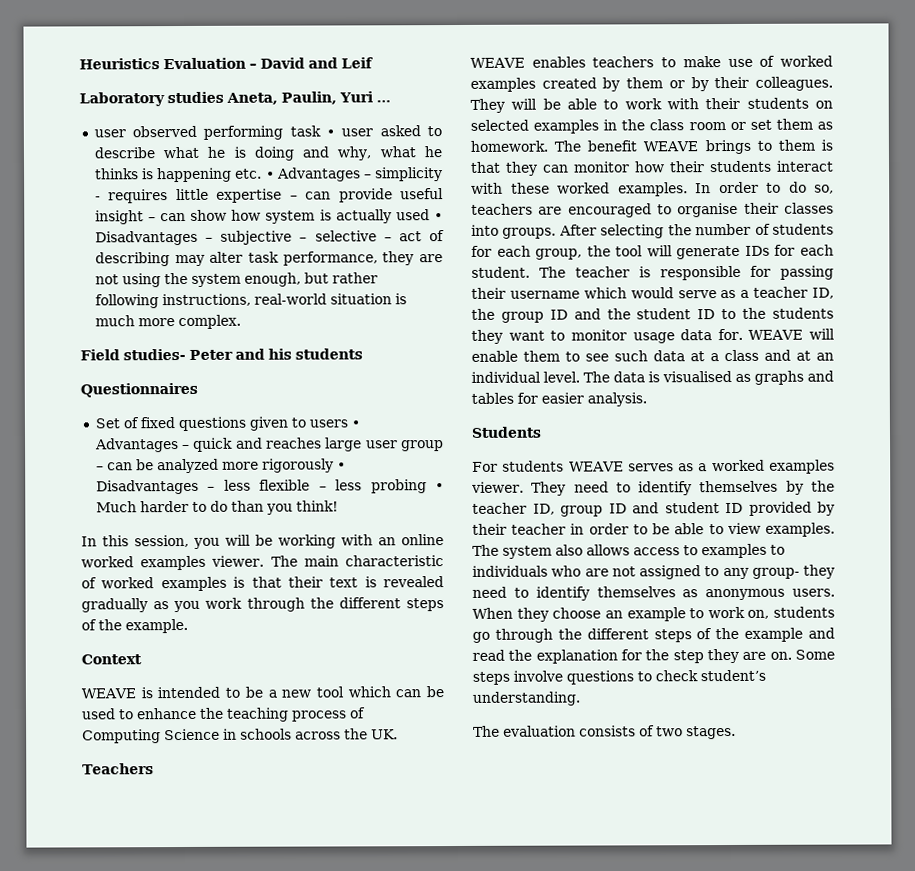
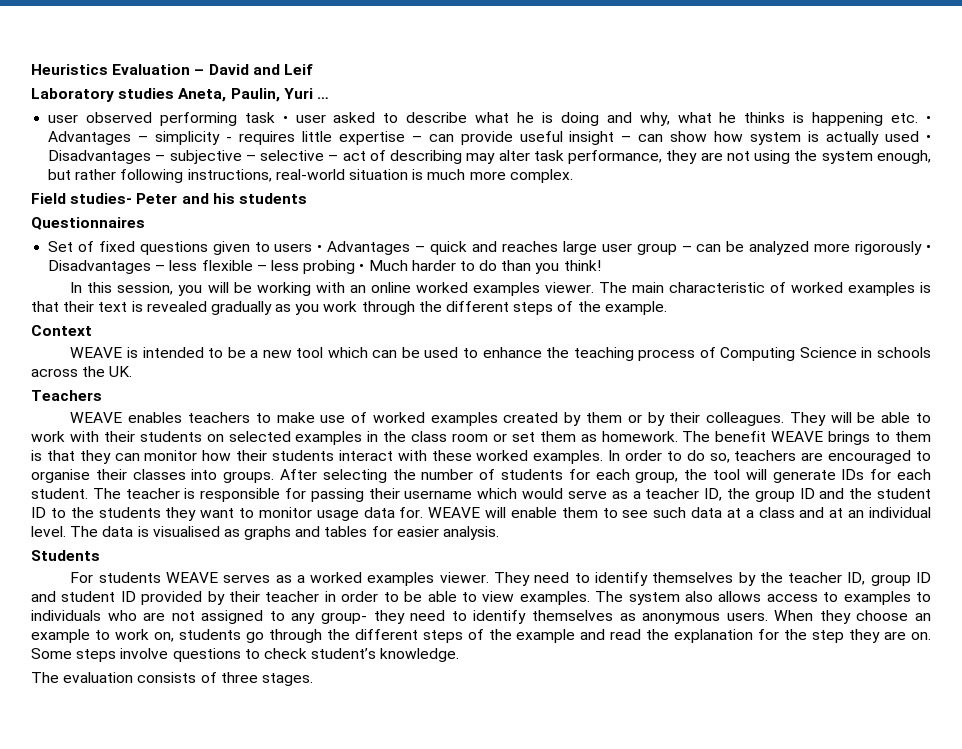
[472,691,580,706] understanding. -> [380,648,460,662] knowledge.
[656,726,683,737] two -> [220,672,258,683] three

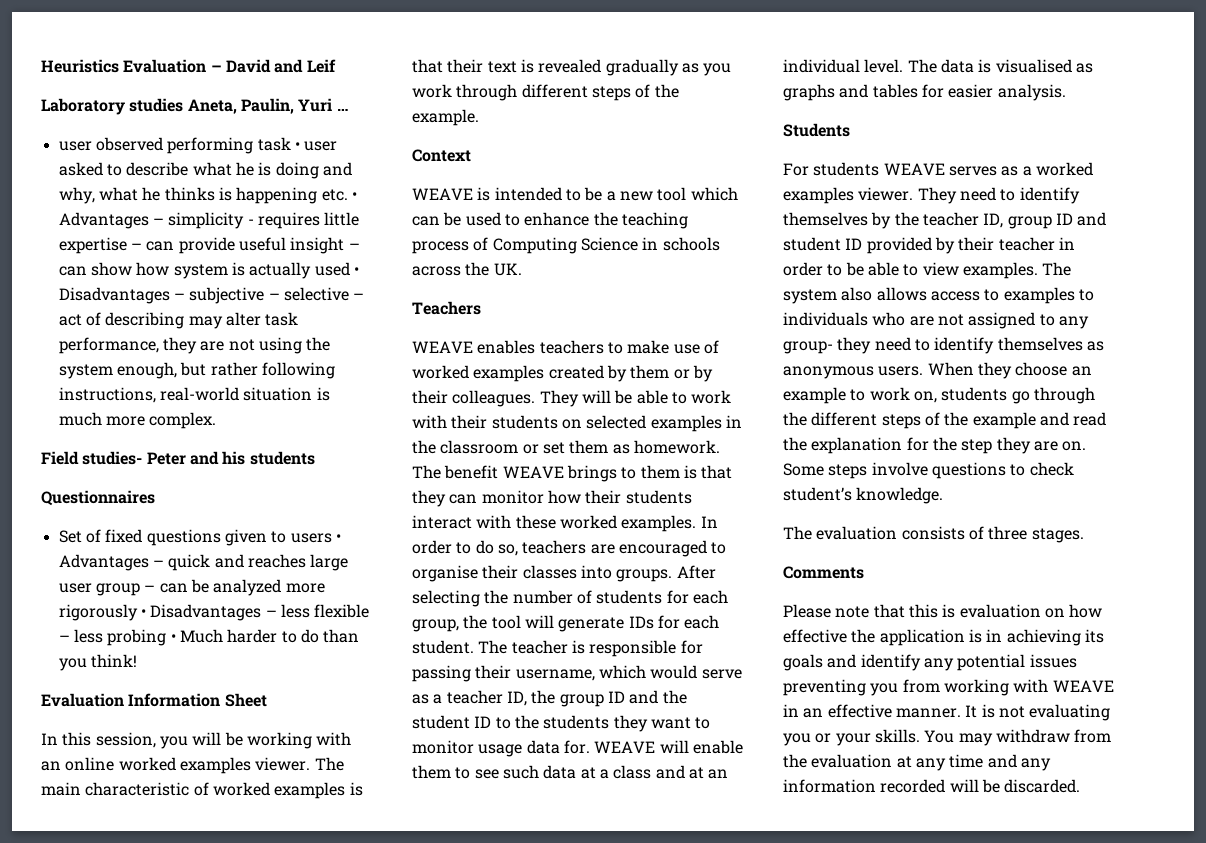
(601, 265) none -> [41,693,267,707] // Evaluation Information Sheet
[418,301,442,312] the -> (518, 92) none
[411,431,489,442] class room -> [440,440,519,454] classroom
[404,490,473,499] username -> [515,669,595,681] username,
(313, 679) none -> [783,566,864,579] [783,604,1103,618] [783,629,1104,646] [783,654,1077,671] [783,679,1114,696] [783,704,1111,721] [783,729,1112,746] [783,754,1051,771] [783,779,1081,793] // Comments // Please note that this is evaluation on how effective the application is in achieving its goals and identify any potential issues preventing you from working with WEAVE in an effective manner. It is not evaluating you or your skills. You may withdraw from the evaluation at any time and any information recorded will be discarded.

